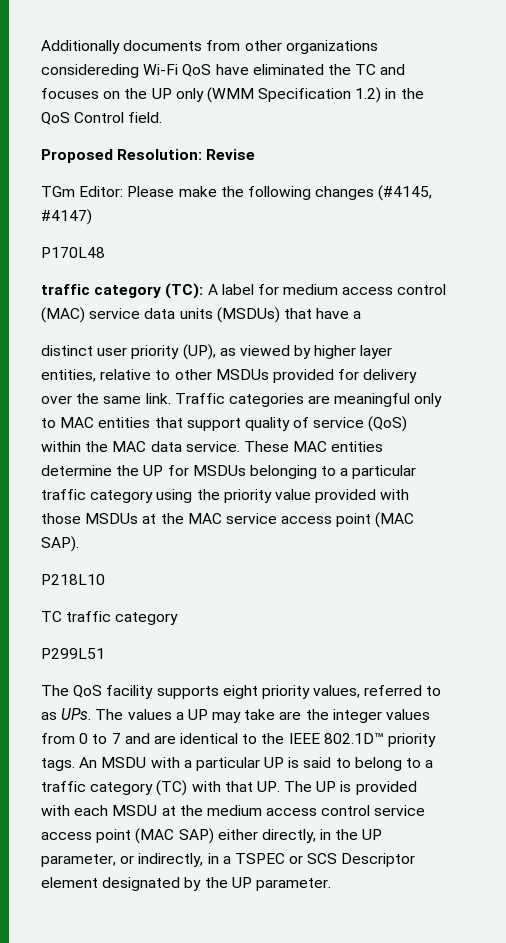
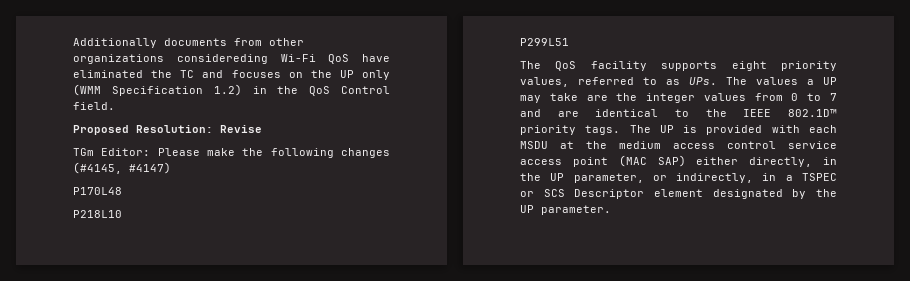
[41,283,447,299] [41,307,362,323] [41,344,393,360] [41,369,418,383] [41,393,443,407] [41,416,408,432] [41,441,384,452] [41,465,417,479] [41,489,410,503] [41,512,415,528] [41,536,79,552] [41,574,105,585] [41,611,179,625] traffic category (TC): A label for medium access control (MAC) service data units (MSDUs) that have a // distinct user priority (UP), as viewed by higher layer entities, relative to other MSDUs provided for delivery over the same link. Traffic categories are meaningful only to MAC entities that support quality of service (QoS) within the MAC data service. These MAC entities determine the UP for MSDUs belonging to a particular traffic category using the priority value provided with those MSDUs at the MAC service access point (MAC SAP). // P218L10 // TC traffic category -> [73,210,122,218] P218L10
[79,757,434,771] [41,780,280,796] An MSDU with a particular UP is said to belong to a traffic category (TC) with that UP. -> (621, 130) none

